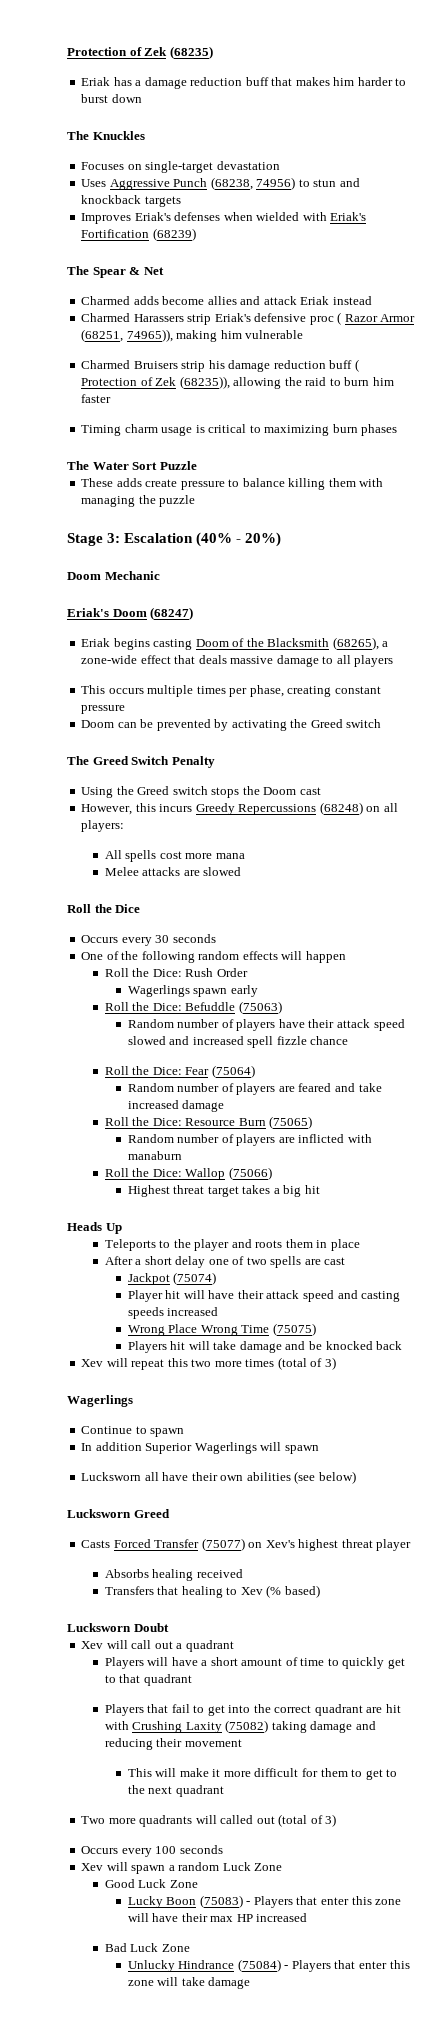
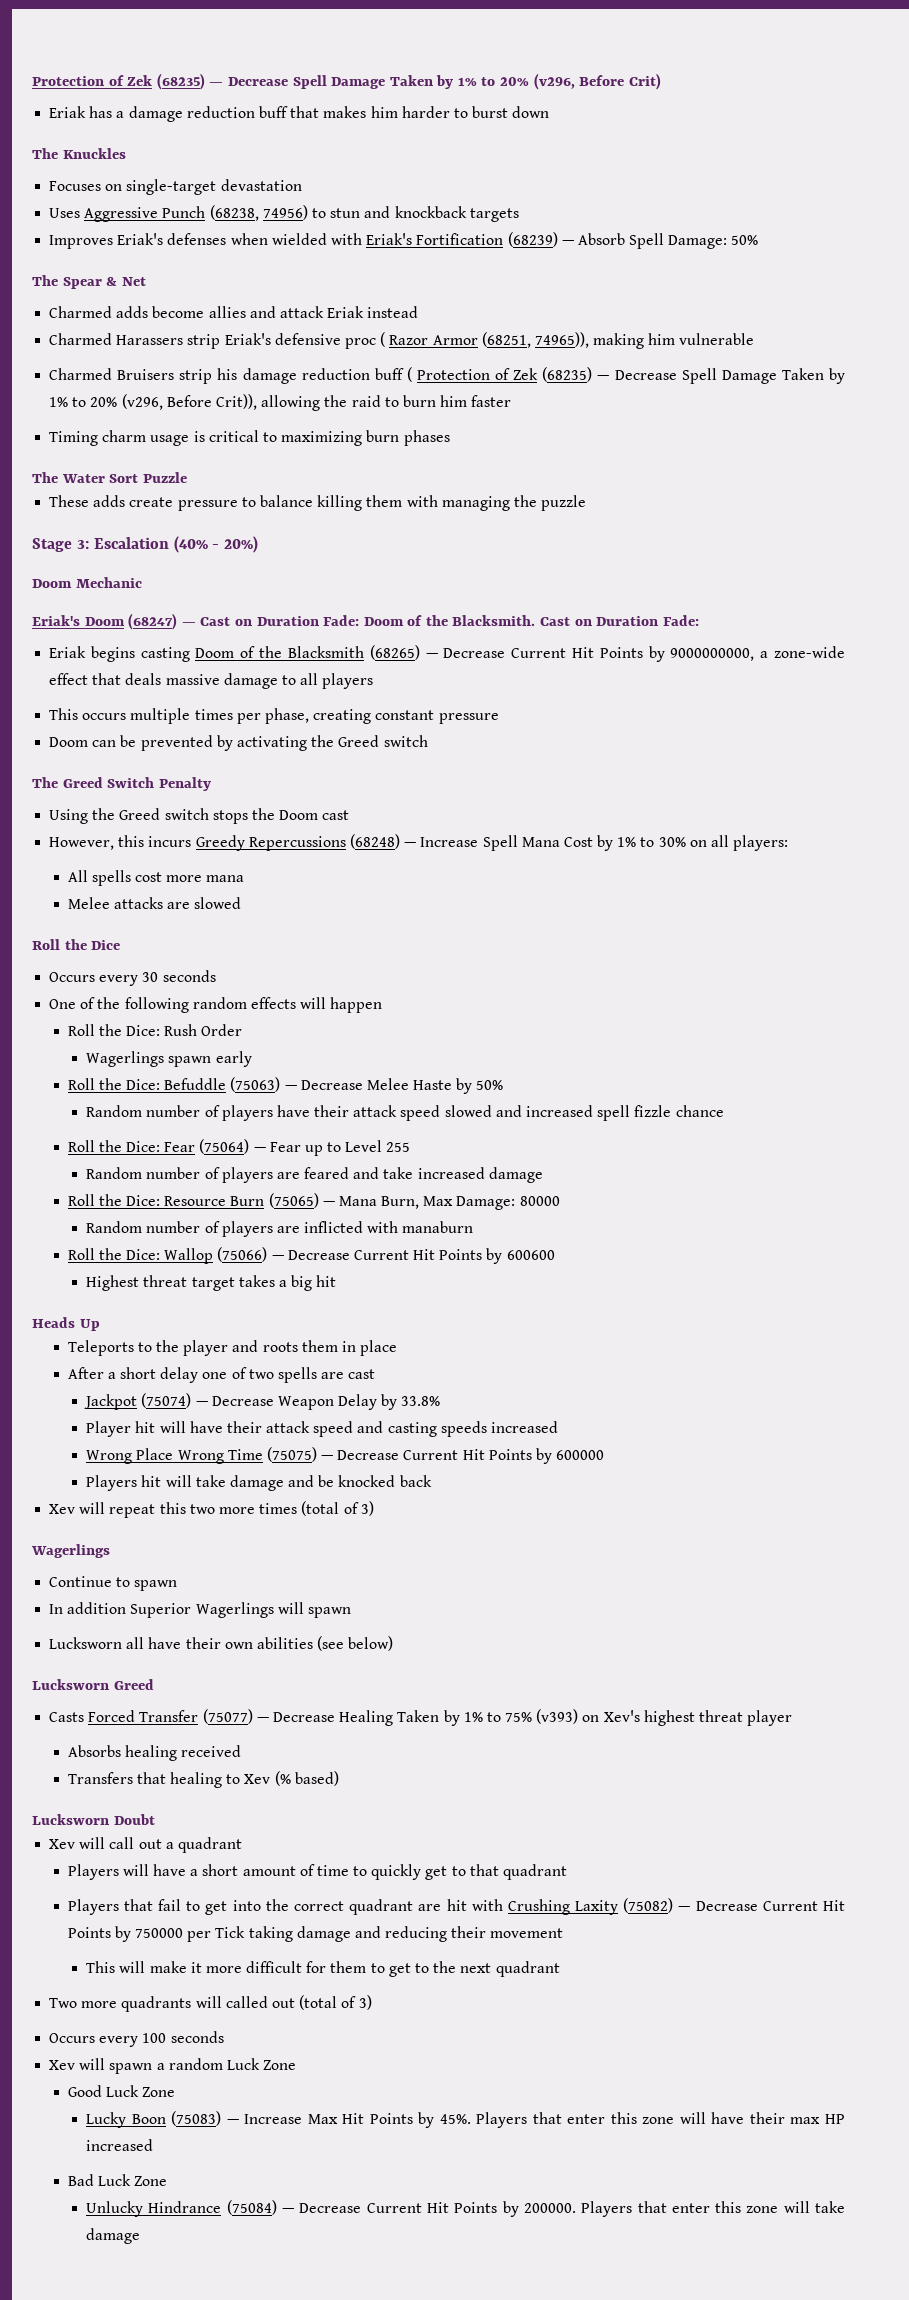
[67,46,213,59] Protection of Zek (68235) -> [32,73,661,90] Protection of Zek (68235) — Decrease Spell Damage Taken by 1% to 20% (v296, Before Crit)
(196, 234) none -> [561,233,759,249] — Absorb Spell Damage: 50%
[179,376,230,389] (68235)), -> [542,367,846,384] [49,394,257,410] (68235) — Decrease Spell Damage Taken by 1% to 20% (v296, Before Crit)),
(194, 613) none -> [181,615,699,626] — Cast on Duration Fade: Doom of the Blacksmith. Cast on Duration Fade:
[332,637,379,650] (68265), -> [369,645,755,662] (68265) — Decrease Current Hit Points by 9000000000,
(363, 808) none -> [404,835,686,851] — Increase Spell Mana Cost by 1% to 30%
(282, 1007) none -> [284,1078,504,1094] — Decrease Melee Haste by 50%
(255, 1071) none -> [253,1140,411,1156] — Fear up to Level 255
(313, 1122) none -> [322,1196,560,1210] — Mana Burn, Max Damage: 80000
(272, 1173) none -> [271,1248,555,1264] — Decrease Current Hit Points by 600600
(217, 1278) none -> [195,1394,441,1410] — Decrease Weapon Delay by 33.8%
(316, 1329) none -> [321,1448,605,1464] — Decrease Current Hit Points by 600000
(245, 1544) none -> [256,1709,579,1726] — Decrease Healing Taken by 1% to 75% (v393)
(269, 1726) none -> [678,1900,846,1911] [67,1926,246,1942] — Decrease Current Hit Points by 750000 per Tick
[246,1901,251,1905] - -> [226,2112,471,2128] — Increase Max Hit Points by 45%.
[284,1965,289,1969] - -> [282,2201,576,2217] — Decrease Current Hit Points by 200000.

